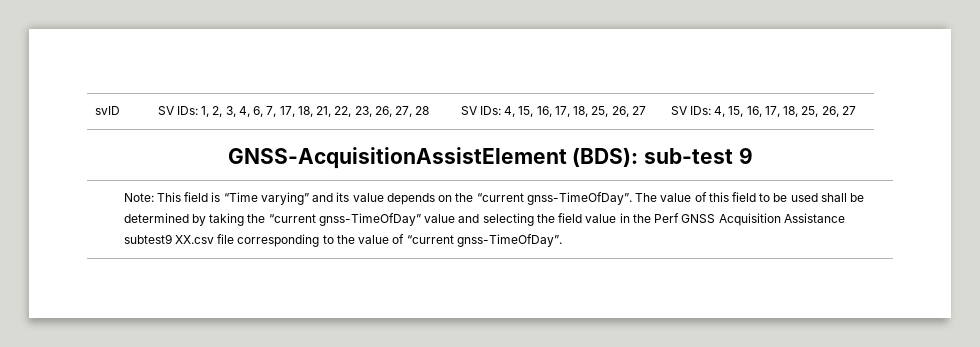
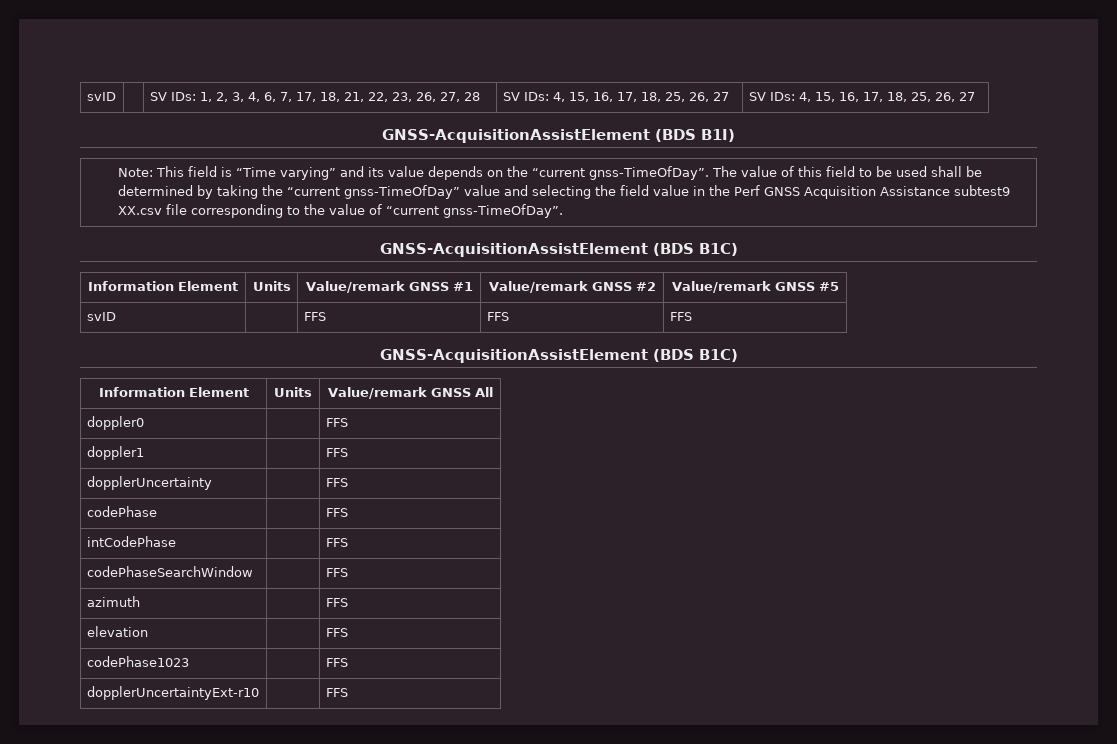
[572,147,753,167] (BDS): sub-test 9 -> [655,129,735,142] (BDS B1I)
(562, 240) none -> [379,243,738,257] [88,281,238,291] [252,281,291,291] [305,281,473,293] [488,281,656,293] [671,281,839,293] [86,312,116,321] [303,312,326,321] [486,312,509,321] [669,312,692,321] [379,349,738,363] [98,387,249,397] [274,387,312,397] [327,387,493,399] [86,416,144,430] [325,418,348,427] [86,446,144,460] [325,448,348,457] [86,476,212,490] [325,478,348,487] [86,506,157,517] [325,508,348,517] [86,536,176,547] [325,538,348,547] [86,566,253,577] [325,568,348,577] [86,596,140,607] [325,598,348,607] [86,626,148,637] [325,628,348,637] [86,656,189,667] [325,658,348,667] [86,686,259,700] [325,688,348,697] // GNSS-AcquisitionAssistElement (BDS B1C) // Information Element | Units | Value/remark GNSS #1 | Value/remark GNSS #2 | Value/remark GNSS #5 // svID | | FFS | FFS | FFS // GNSS-AcquisitionAssistElement (BDS B1C) // Information Element | Units | Value/remark GNSS All // doppler0 | | FFS // doppler1 | | FFS // dopplerUncertainty | | FFS // codePhase | | FFS // intCodePhase | | FFS // codePhaseSearchWindow | | FFS // azimuth | | FFS // elevation | | FFS // codePhase1023 | | FFS // dopplerUncertaintyExt-r10 | | FFS

